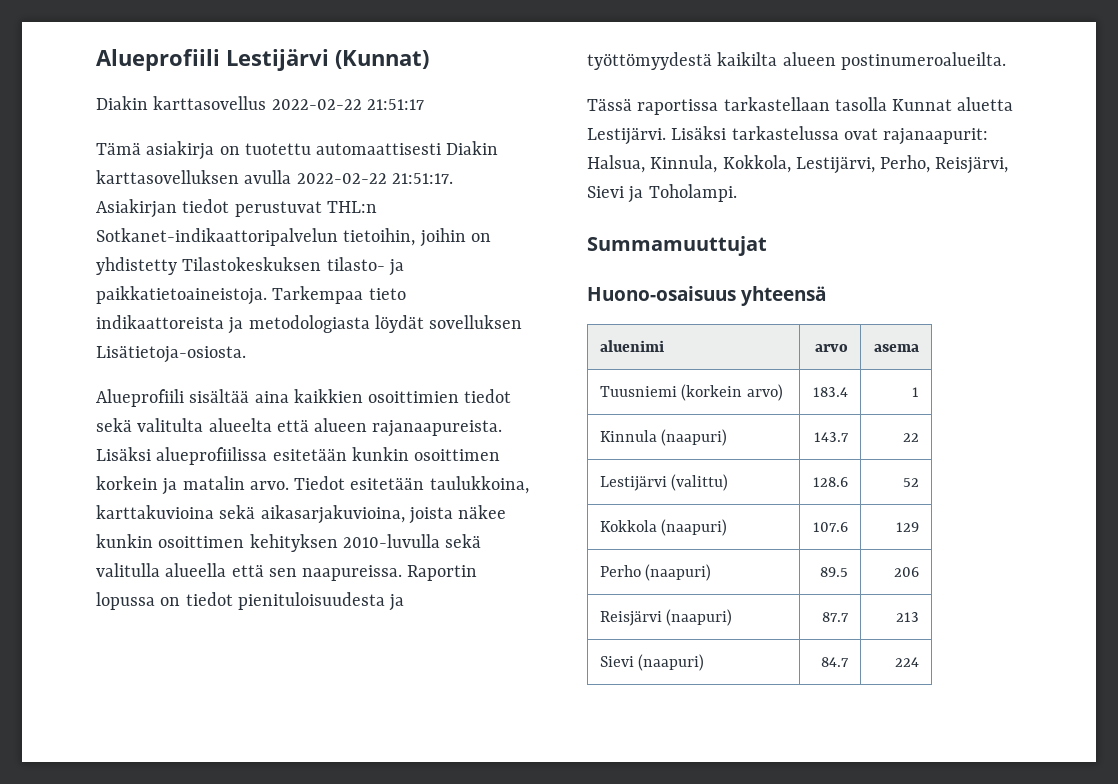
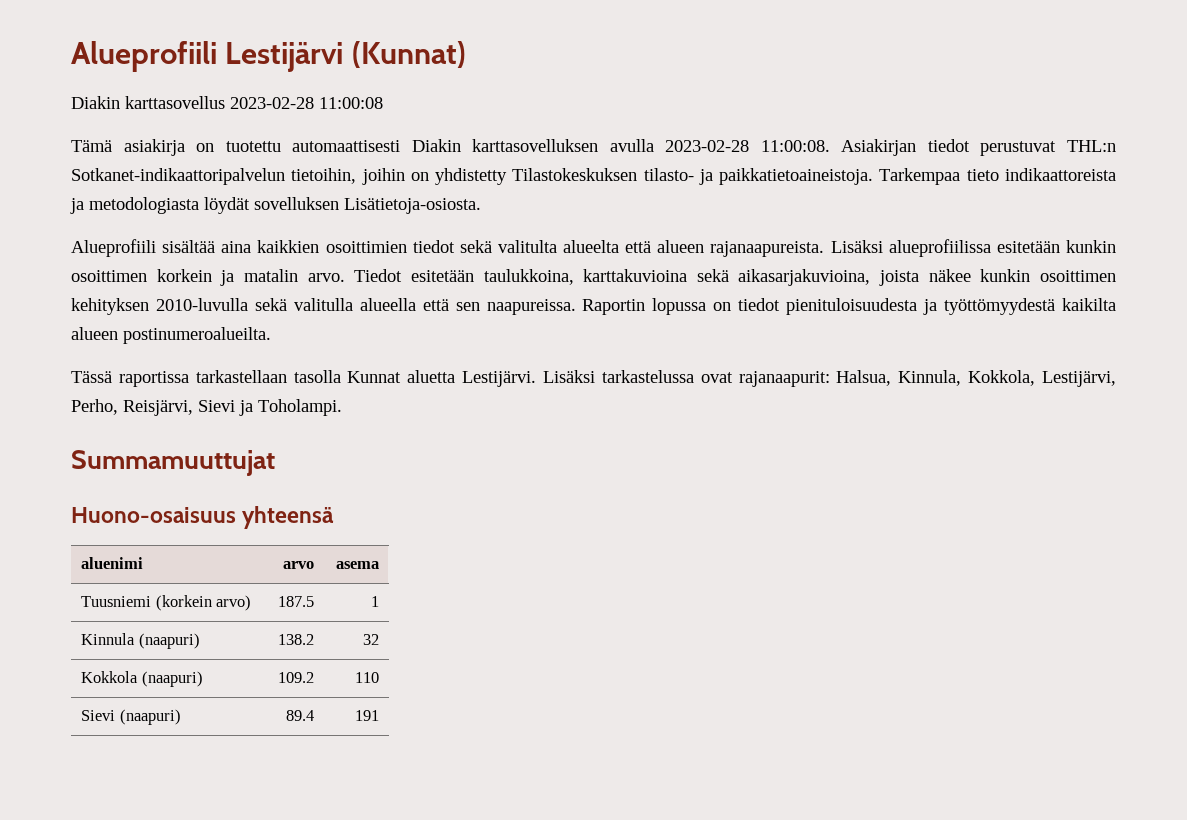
[271,99,424,110] 2022-02-22 21:51:17 -> [230,97,383,109] 2023-02-28 11:00:08
[296,173,453,184] 2022-02-22 21:51:17. -> [665,140,830,152] 2023-02-28 11:00:08.
[813,387,849,397] 183.4 -> [277,596,314,607] 187.5
[814,432,850,442] [903,433,920,442] [599,474,729,491] [813,477,849,487] [903,478,920,487] [599,519,728,536] [813,522,849,532] [896,522,920,532] [599,564,712,581] [820,567,849,577] [894,567,920,577] [599,609,733,626] [822,612,850,622] [896,612,920,622] 143.7 | 22 // Lestijärvi (valittu) | 128.6 | 52 // Kokkola (naapuri) | 107.6 | 129 // Perho (naapuri) | 89.5 | 206 // Reisjärvi (naapuri) | 87.7 | 213 -> [277,634,314,645] [362,634,379,645] [81,671,203,687] [277,672,314,683] [354,672,379,683] 138.2 | 32 // Kokkola (naapuri) | 109.2 | 110
[821,657,850,667] [895,657,920,667] 84.7 | 224 -> [285,710,314,721] [354,710,379,721] 89.4 | 191

